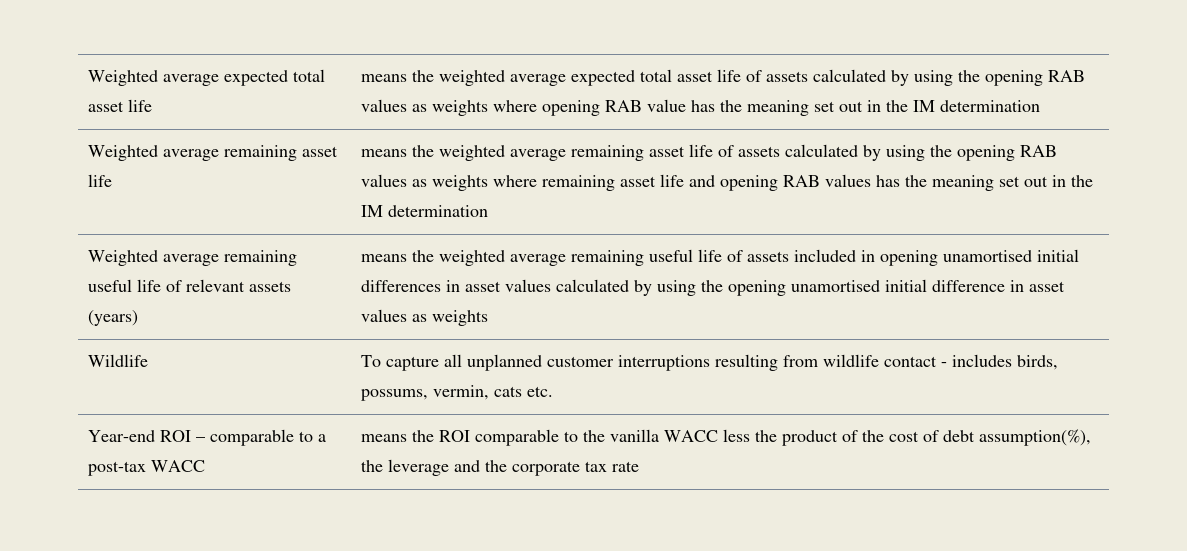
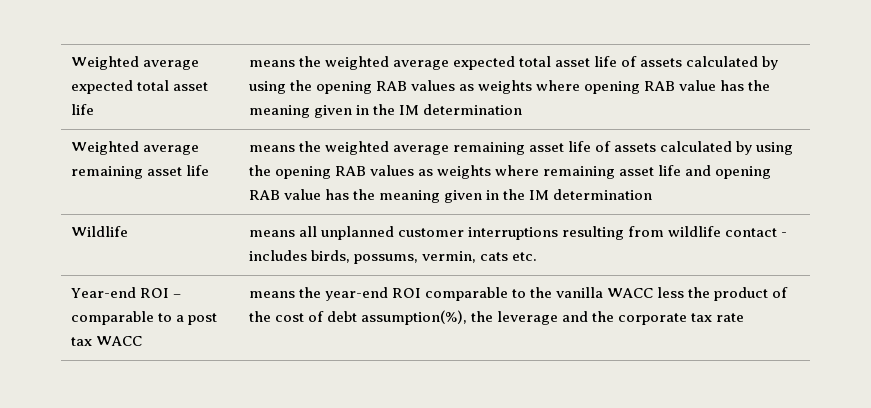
[813,101,863,112] set out -> [313,105,352,118] given
[824,174,1093,191] [360,205,488,217] [87,250,297,266] [87,279,291,292] [87,310,138,326] [360,249,1079,266] [360,279,1065,296] [360,309,488,326] [87,354,148,367] [360,355,439,371] values has the meaning set out in the IM determination // Weighted average remaining useful life of relevant assets (years) | means the weighted average remaining useful life of assets included in opening unamortised initial differences in asset values calculated by using the opening unamortised initial difference in asset values as weights // Wildlife | To capture -> [283,189,653,203] [70,226,128,237] [248,230,295,237] value has the meaning given in the IM determination // Wildlife | means
[87,461,146,476] post-tax -> [187,313,217,325] [70,337,92,346] post tax
(434, 436) none -> [324,287,388,301] year-end

